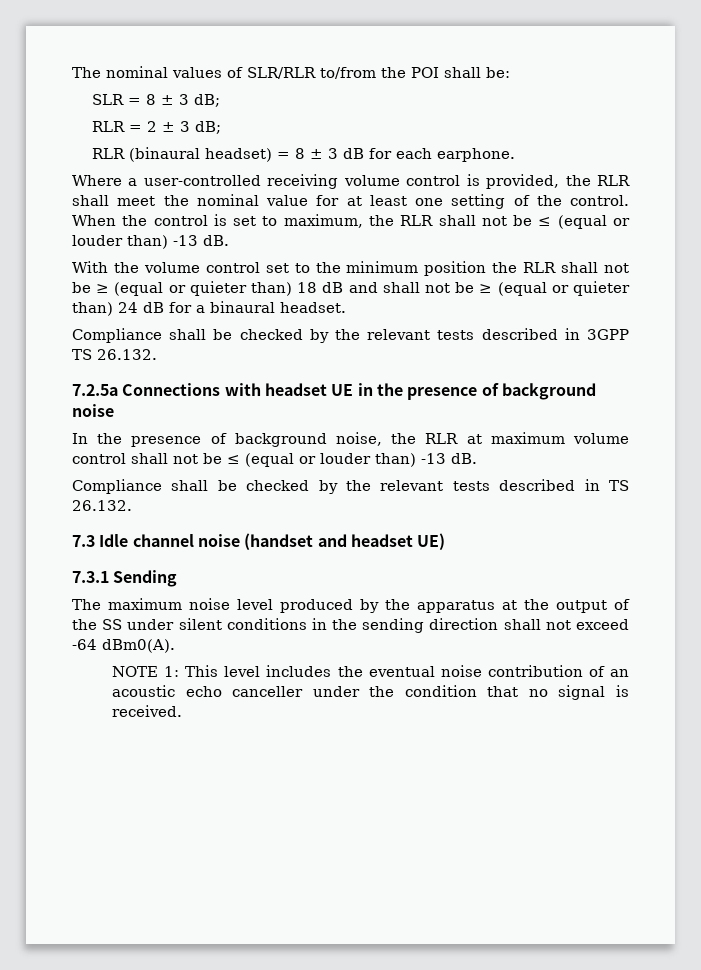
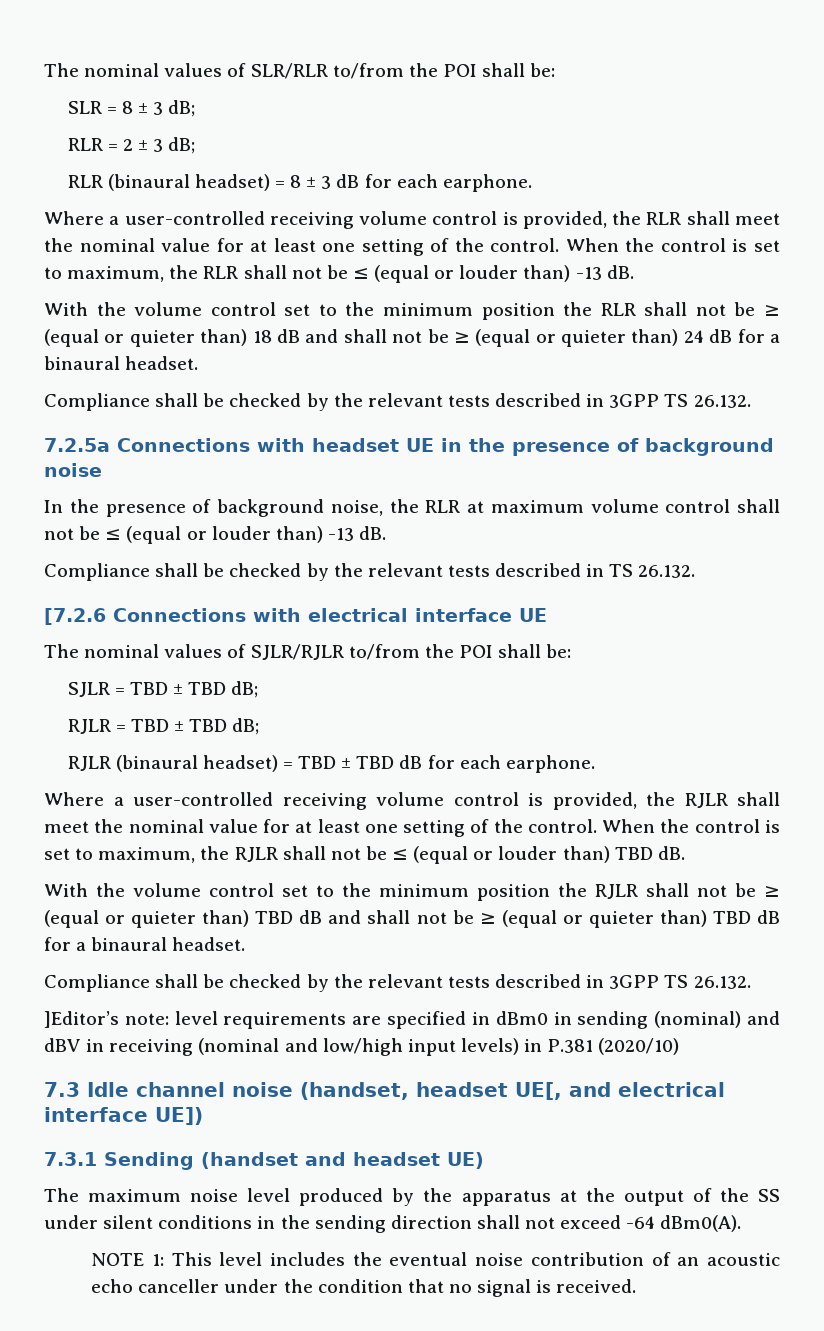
[72,534,240,547] 7.3 Idle channel noise -> [44,608,547,625] [44,644,572,660] [67,681,259,698] [67,718,260,735] [67,755,595,773] [44,792,780,810] [44,819,780,837] [44,846,685,864] [44,883,780,901] [44,910,780,928] [44,937,246,951] [44,974,751,992] [44,1011,781,1029] [44,1038,680,1056] [44,1082,725,1100] [44,1107,203,1125] [44,1152,194,1170] [7.2.6 Connections with electrical interface UE // The nominal values of SJLR/RJLR to/from the POI shall be: // SJLR = TBD ± TBD dB; // RJLR = TBD ± TBD dB; // RJLR (binaural headset) = TBD ± TBD dB for each earphone. // Where a user-controlled receiving volume control is provided, the RJLR shall meet the nominal value for at least one setting of the control. When the control is set to maximum, the RJLR shall not be ≤ (equal or louder than) TBD dB. // With the volume control set to the minimum position the RJLR shall not be ≥ (equal or quieter than) TBD dB and shall not be ≥ (equal or quieter than) TBD dB for a binaural headset. // Compliance shall be checked by the relevant tests described in 3GPP TS 26.132. // ]Editor’s note: level requirements are specified in dBm0 in sending (nominal) and dBV in receiving (nominal and low/high input levels) in P.381 (2020/10) // 7.3 Idle channel noise (handset, headset UE[, and electrical interface UE]) // 7.3.1 Sending
[72,570,178,587] // 7.3.1 Sending -> (484, 1160) none

